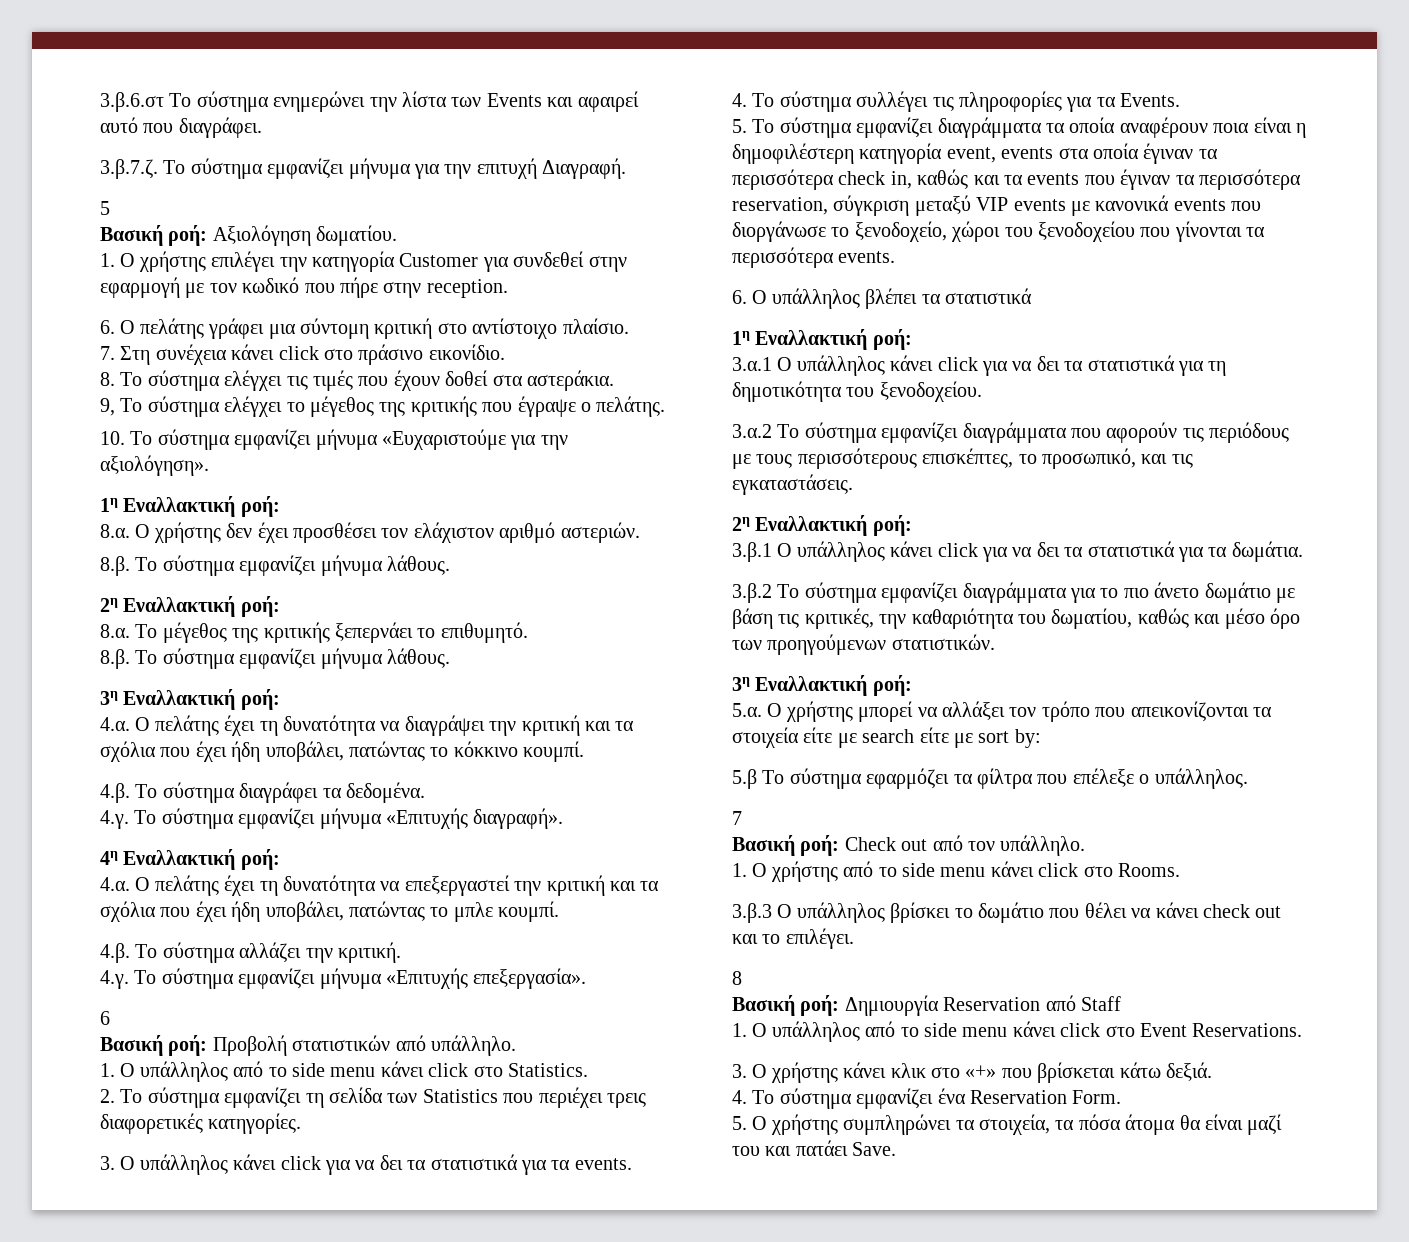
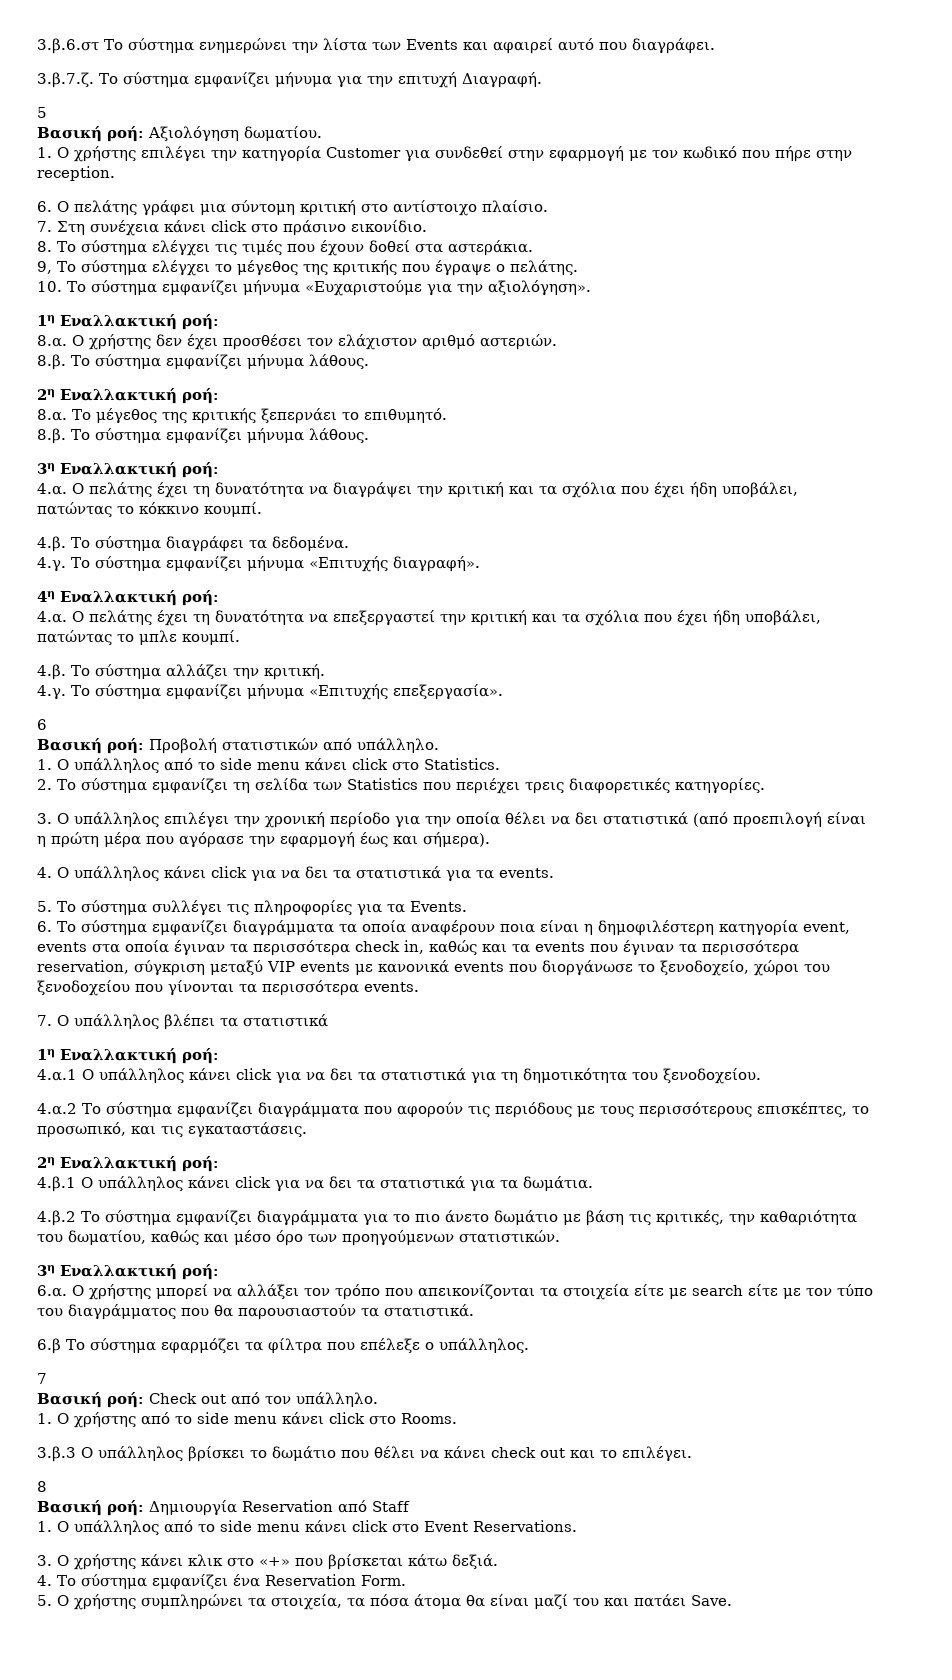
(228, 1164) none -> [164,812,866,828] [37,832,490,848] [37,866,159,882] επιλέγει την χρονική περίοδο για την οποία θέλει να δει στατιστικά (από προεπιλογή είναι η πρώτη μέρα που αγόρασε την εφαρμογή έως και σήμερα). // 4. Ο υπάλληλος
[732,93,747,107] 4. -> [37,901,52,912] 5.
[732,119,747,133] 5. -> [37,921,52,932] 6.
[732,290,747,304] 6. -> [37,1015,52,1026] 7.
[732,357,772,371] 3.α.1 -> [37,1069,77,1081] 4.α.1
[732,424,772,438] 3.α.2 -> [37,1103,77,1115] 4.α.2
[732,542,772,562] 3.β.1 -> [37,1176,76,1192] 4.β.1
[732,583,772,603] 3.β.2 -> [37,1210,76,1226] 4.β.2
[732,703,762,717] 5.α. -> [37,1285,67,1297] 6.α.
[978,729,1041,748] [732,769,757,789] sort by: // 5.β -> [806,1284,873,1297] [37,1304,474,1320] [37,1338,61,1354] τον τύπο του διαγράμματος που θα παρουσιαστούν τα στατιστικά. // 6.β

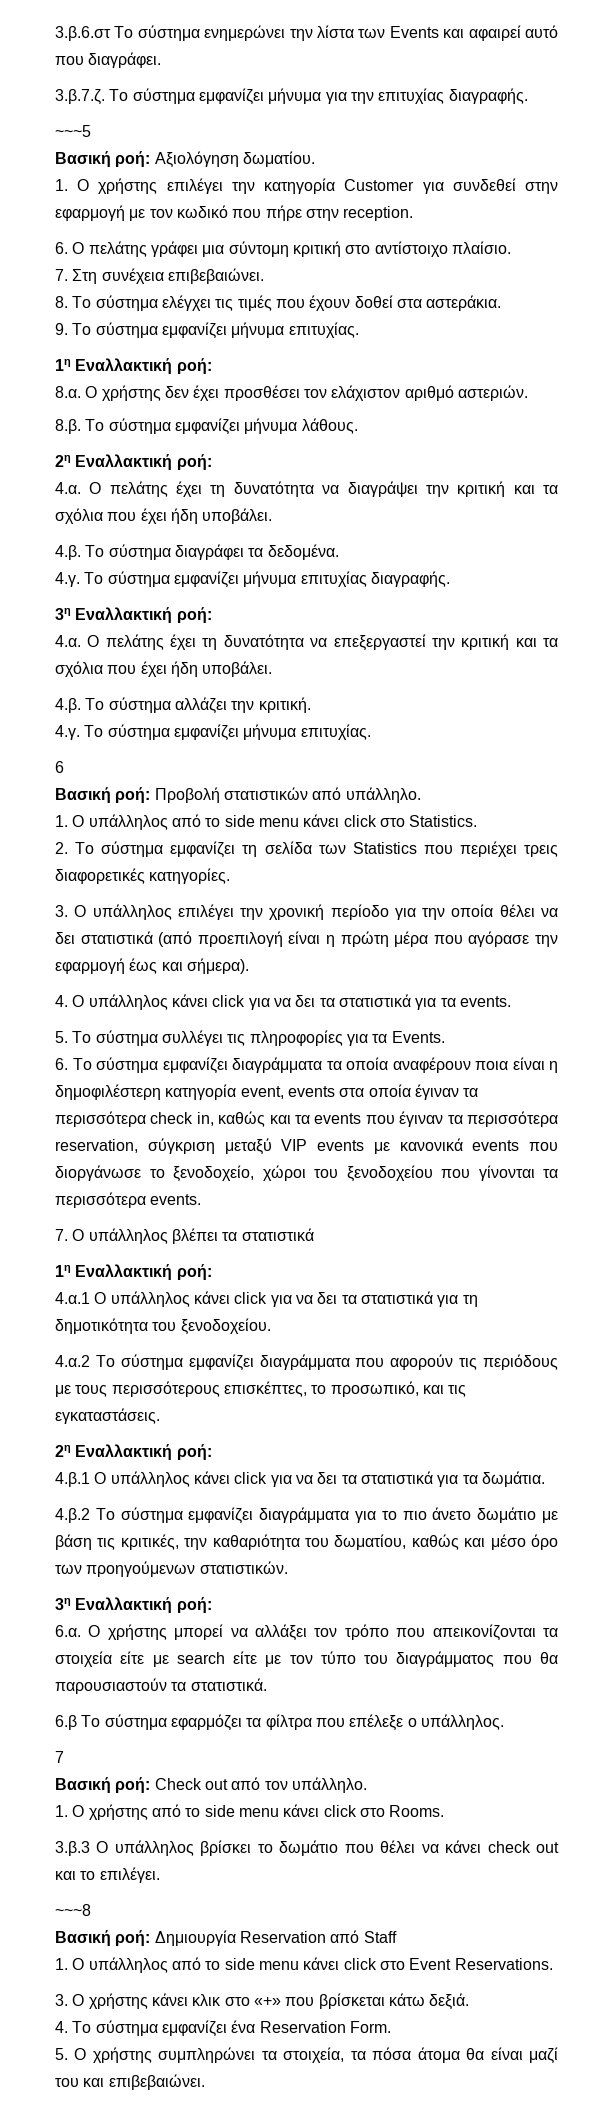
[398,72,542,88] [37,107,47,118] επιτυχή Διαγραφή. // 5 -> [378,88,528,104] [55,125,91,137] επιτυχίας διαγραφής. // ~~~5
[164,220,427,236] κάνει click στο πράσινο εικονίδιο. -> [167,268,264,284] επιβεβαιώνει.
[37,260,578,276] [37,280,591,296] 9, Το σύστημα ελέγχει το μέγεθος της κριτικής που έγραψε ο πελάτης. // 10. Το σύστημα εμφανίζει μήνυμα «Ευχαριστούμε για την αξιολόγηση». -> [55,322,359,339] 9. Το σύστημα εμφανίζει μήνυμα επιτυχίας.
[37,408,447,424] [37,428,369,444] [37,462,219,478] // 8.α. Το μέγεθος της κριτικής ξεπερνάει το επιθυμητό. // 8.β. Το σύστημα εμφανίζει μήνυμα λάθους. // 3η Εναλλακτική ροή: -> (212, 462) none
[722,482,798,498] [37,502,262,518] υποβάλει, πατώντας το κόκκινο κουμπί. -> [202,508,273,524] υποβάλει.
[309,556,480,572] [37,591,55,602] «Επιτυχής διαγραφή». // 4η -> [300,571,450,587] [55,608,71,620] επιτυχίας διαγραφής. // 3η
[745,610,821,626] [37,630,240,646] υποβάλει, πατώντας το μπλε κουμπί. -> [202,661,273,677] υποβάλει.
[309,684,503,700] «Επιτυχής επεξεργασία». -> [300,724,371,740] επιτυχίας.
[37,1481,47,1492] 8 -> [55,1904,91,1916] ~~~8
[634,1594,732,1607] πατάει Save. -> [108,2074,205,2090] επιβεβαιώνει.

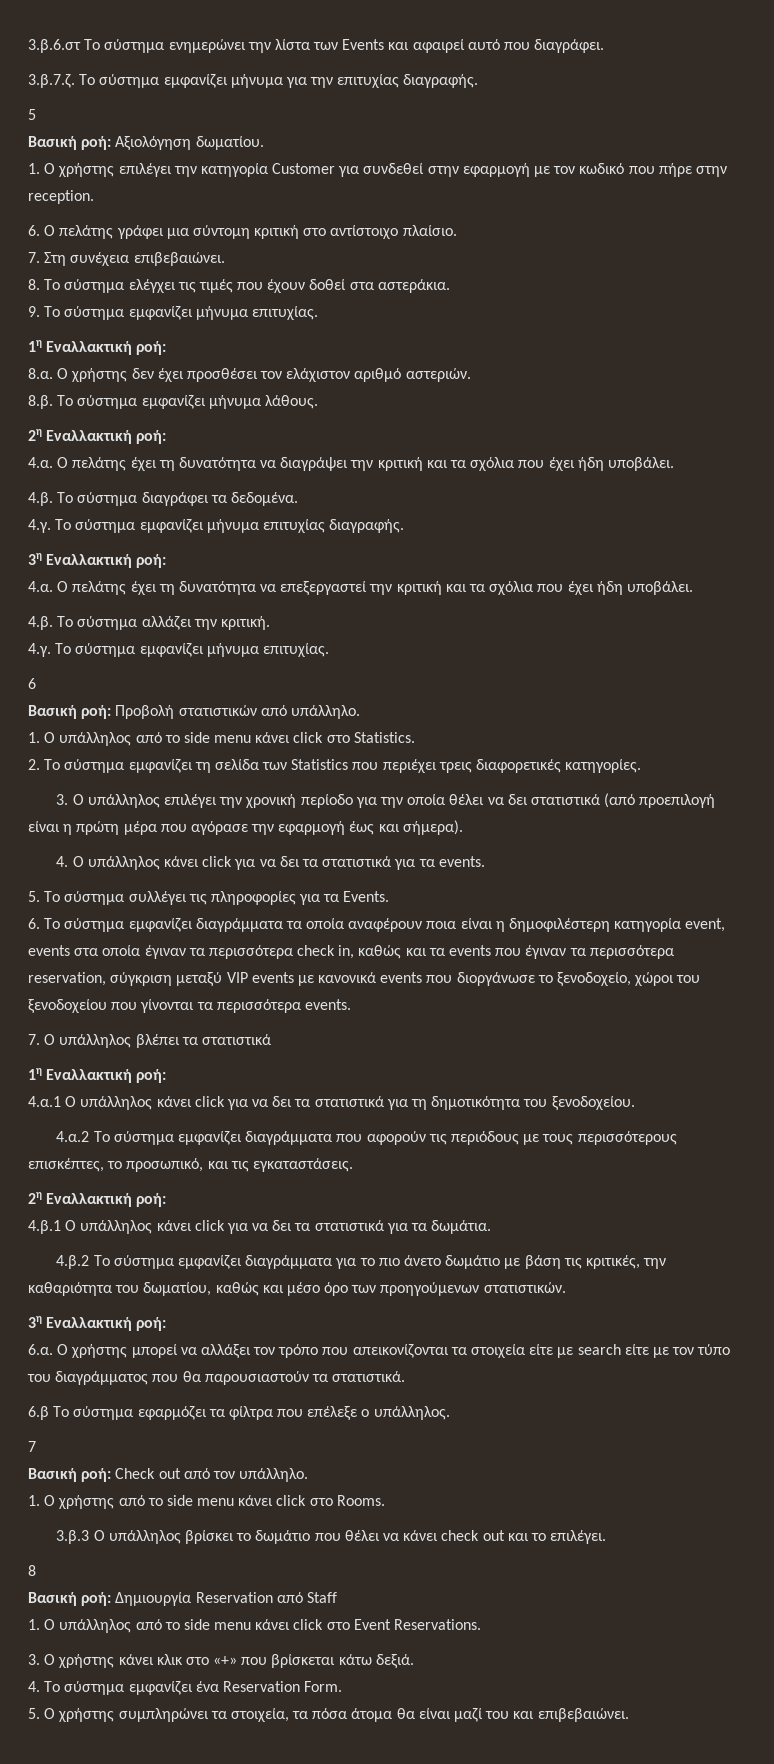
[55,125,91,137] ~~~5 -> [28,109,36,120] 5
[55,1904,91,1916] ~~~8 -> [28,1565,36,1576] 8

